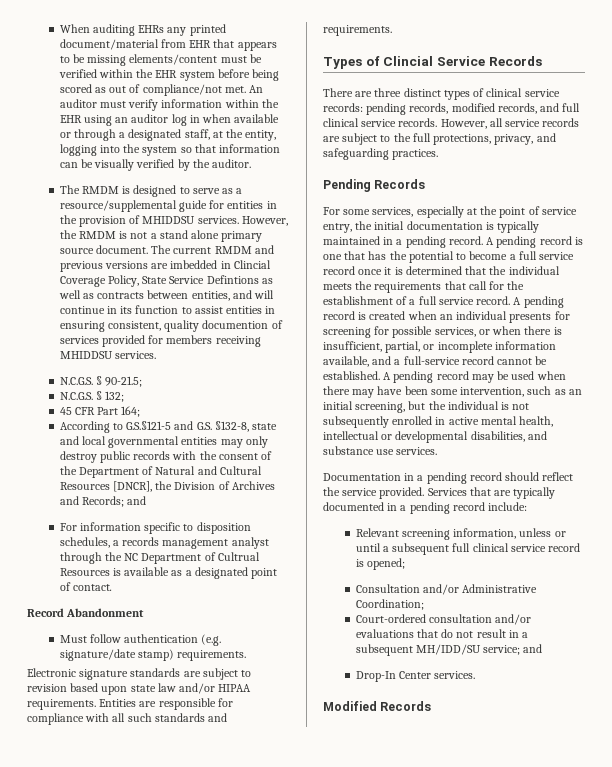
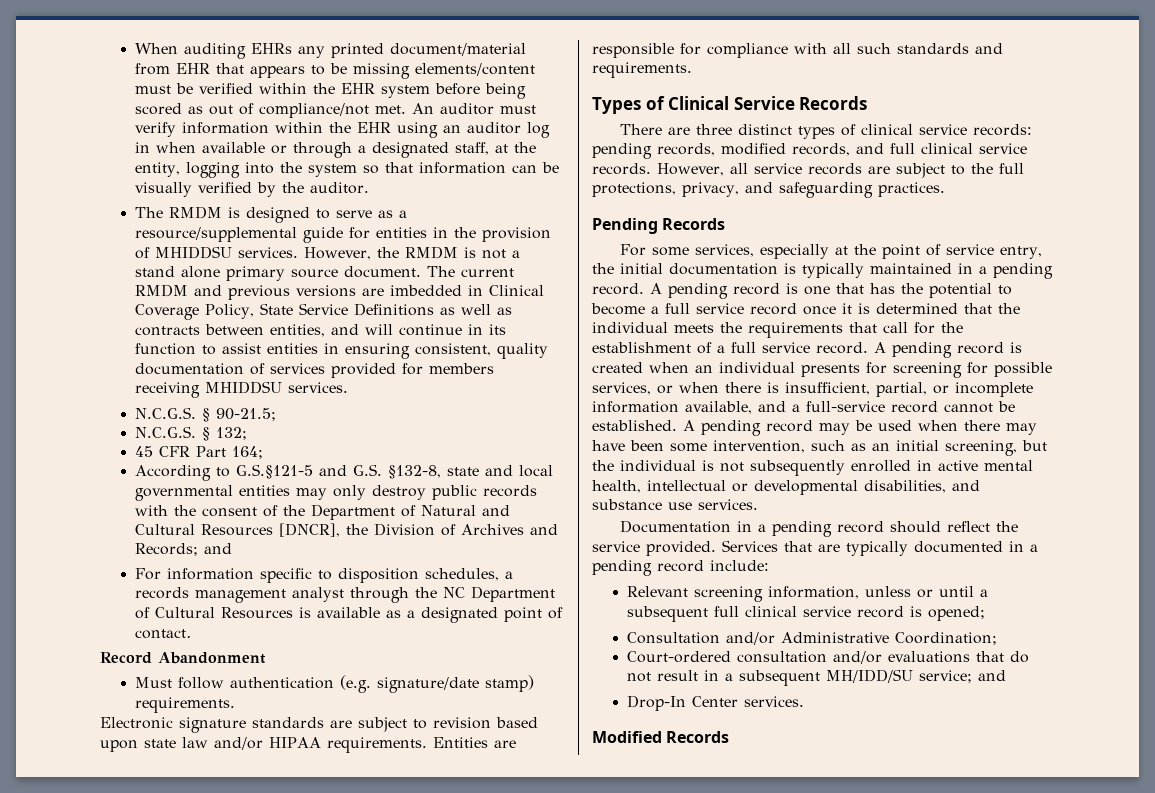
[233,260,271,269] Clincial -> [489,285,545,296] Clinical
[206,275,259,284] Defintions -> [354,303,435,316] Definitions
[202,320,269,329] documention -> [135,363,245,375] documentation
[217,552,260,561] Cultrual -> [155,607,216,618] Cultural
[383,56,434,66] Clincial -> [668,96,730,110] Clinical

